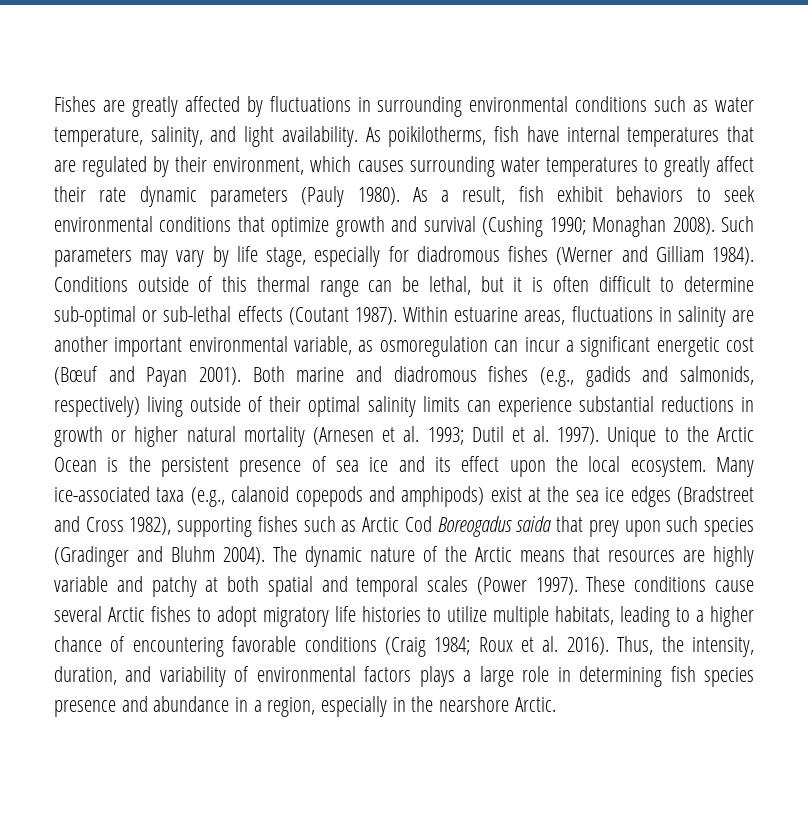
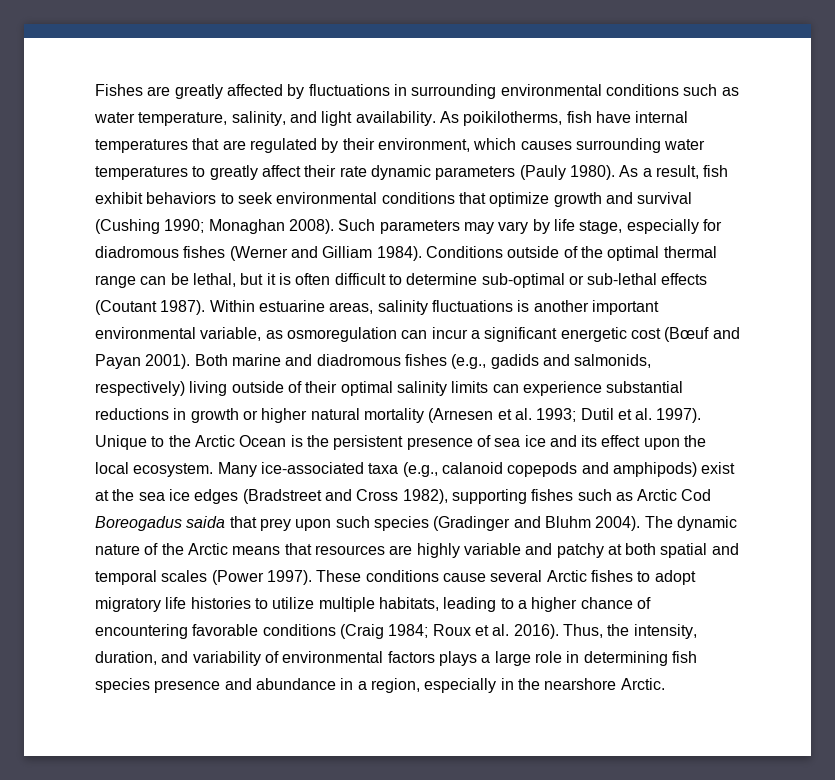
[222,276,248,292] this -> [580,246,660,261] the optimal
[571,306,754,327] fluctuations in salinity are -> [377,300,530,315] salinity fluctuations is

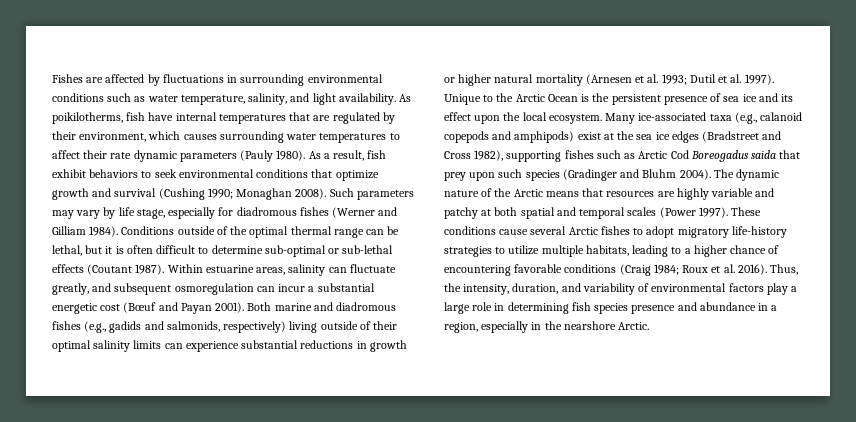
[174,84,223,99] greatly -> (104, 80) none
[209,165,258,180] greatly -> (400, 136) none
[431,300,659,315] [95,327,283,341] fluctuations is another important environmental variable, as -> [328,264,396,273] [52,283,172,295] can fluctuate greatly, and subsequent
[484,327,558,342] significant -> [317,283,375,292] substantial
[165,597,251,609] life histories -> [731,226,787,238] [444,246,492,257] life-history strategies
[438,651,477,666] plays -> [766,283,788,295] play

